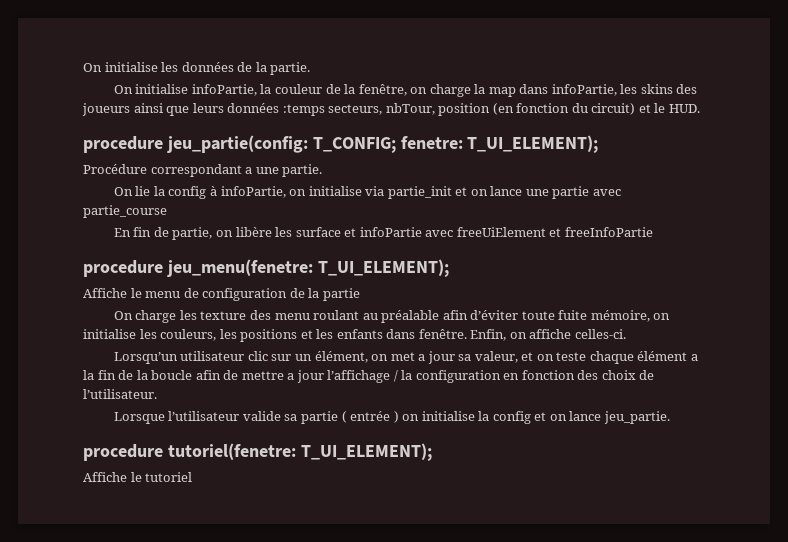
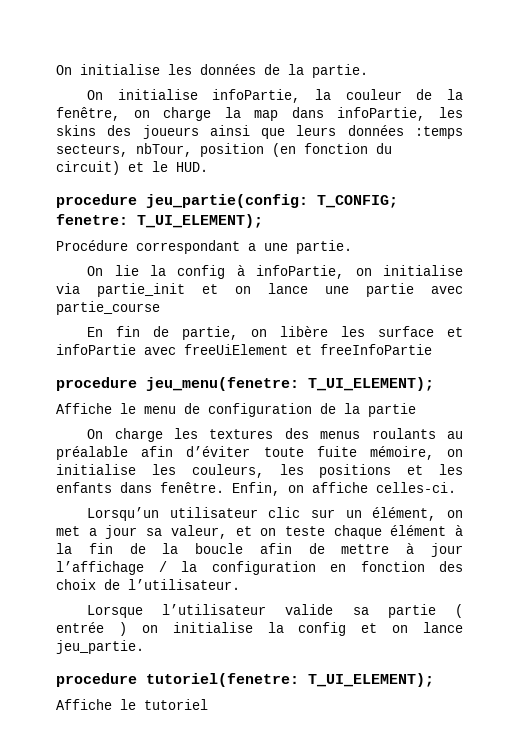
[200,310,360,320] texture des menu roulant -> [209,428,436,439] textures des menus roulants
[690,354,698,361] a -> [454,525,463,536] à
[287,373,295,380] a -> [406,543,415,554] à

